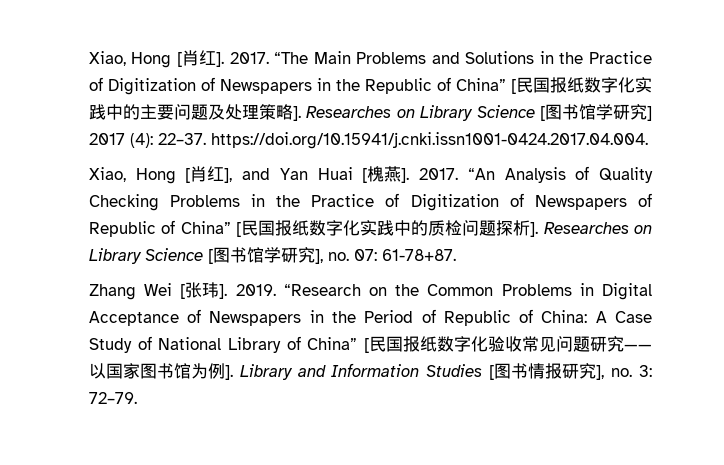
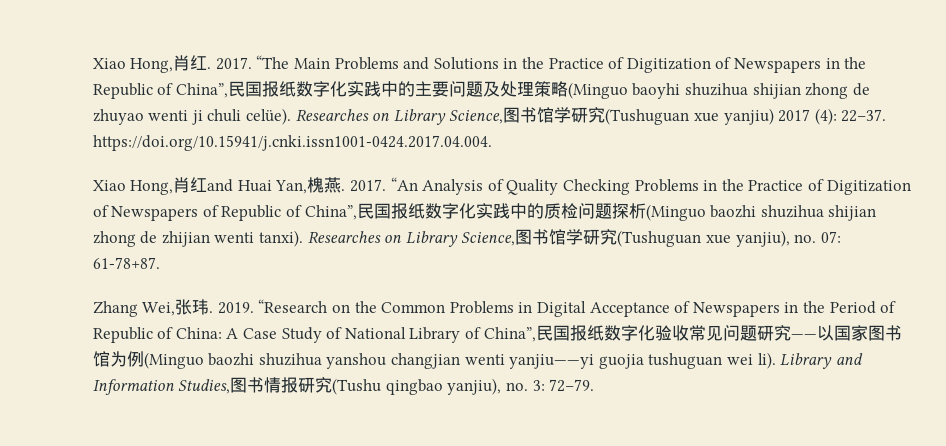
[88,50,224,68] Xiao, Hong [肖红]. -> [92,55,212,73] Xiao Hong,肖红.
[455,78,516,94] China” [ -> [175,83,228,98] China”,
[292,104,652,121] ]. Researches on Library Science [图书馆学研究] -> [567,82,870,99] [92,107,774,125] (Minguo baoyhi shuzihua shijian zhong de zhuyao wenti ji chuli celüe). Researches on Library Science,图书馆学研究(Tushuguan xue yanjiu)
[88,166,410,184] Xiao, Hong [肖红], and Yan Huai [槐燕]. -> [92,177,346,195] Xiao Hong,肖红and Huai Yan,槐燕.
[180,221,242,237] China” [ -> [304,205,357,220] China”,
[530,222,652,237] [88,247,323,264] ]. Researches on Library Science [图书馆学研究], -> [645,204,877,221] [92,229,790,247] (Minguo baozhi shuzihua shijian zhong de zhijian wenti tanxi). Researches on Library Science,图书馆学研究(Tushuguan xue yanjiu),
[144,282,228,299] Wei [张玮]. -> [142,299,214,316] Wei,张玮.
[307,337,369,353] China” [ -> [483,327,536,342] China”,
[224,365,233,380] ]. -> [143,352,776,369] (Minguo baozhi shuzihua yanshou changjian wenti yanjiu——yi guojia tushuguan wei li).
[426,364,495,380] Studies [ -> [178,379,231,394] Studies,
[596,365,605,380] ], -> [332,378,502,395] (Tushu qingbao yanjiu),

